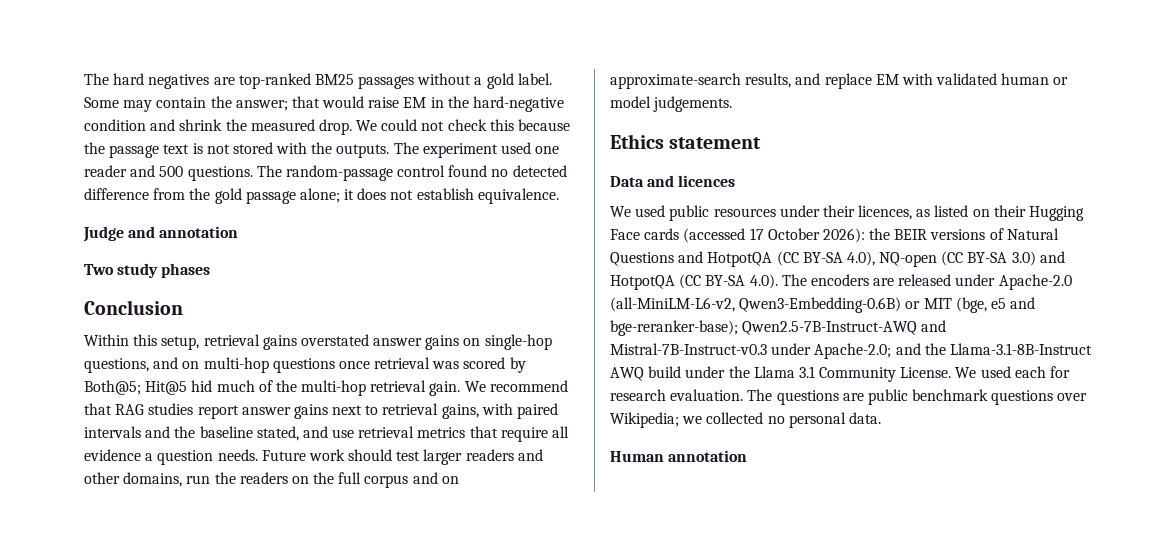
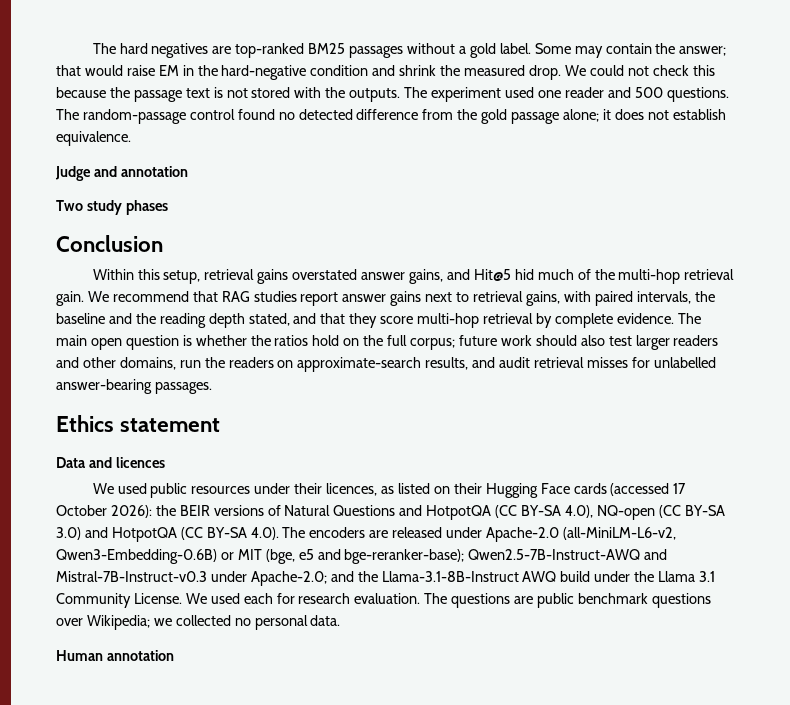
[425,334,552,350] [84,357,526,373] [84,380,141,395] gains on single-hop questions, and on multi-hop questions once retrieval was scored by Both@5; -> [409,269,470,284] gains, and
[84,426,570,442] [84,449,306,465] intervals and the baseline stated, and use retrieval metrics that require all evidence a question needs. Future -> [636,291,715,304] [56,313,701,328] [56,335,497,350] intervals, the baseline and the reading depth stated, and that they score multi-hop retrieval by complete evidence. The main open question is whether the ratios hold on the full corpus; future
(393, 455) none -> [580,335,605,346] also
[313,472,459,488] [610,73,1069,89] [610,96,733,112] the full corpus and on approximate-search results, and replace EM with validated human or model judgements. -> [297,357,716,372] [56,379,212,394] approximate-search results, and audit retrieval misses for unlabelled answer-bearing passages.

